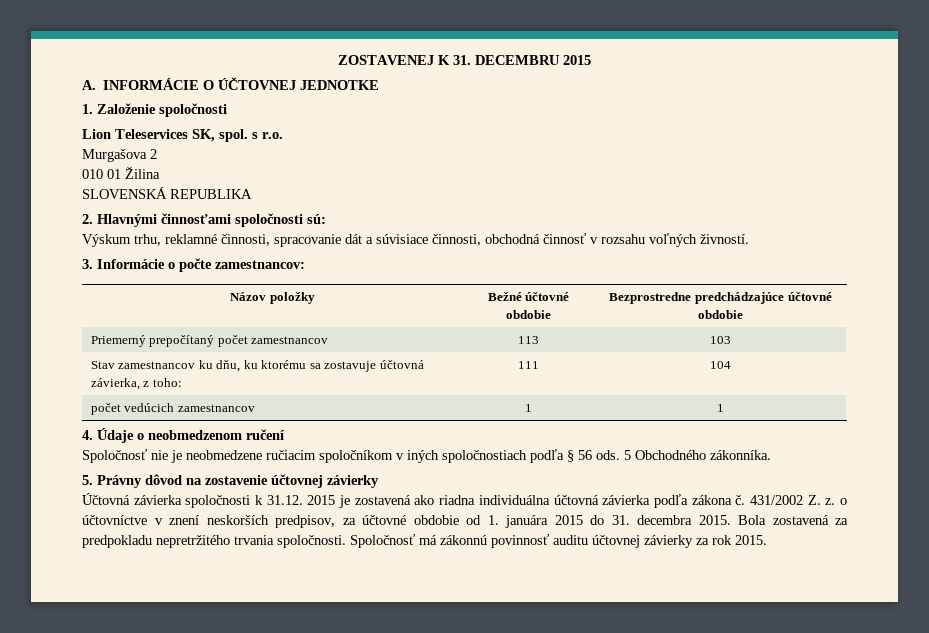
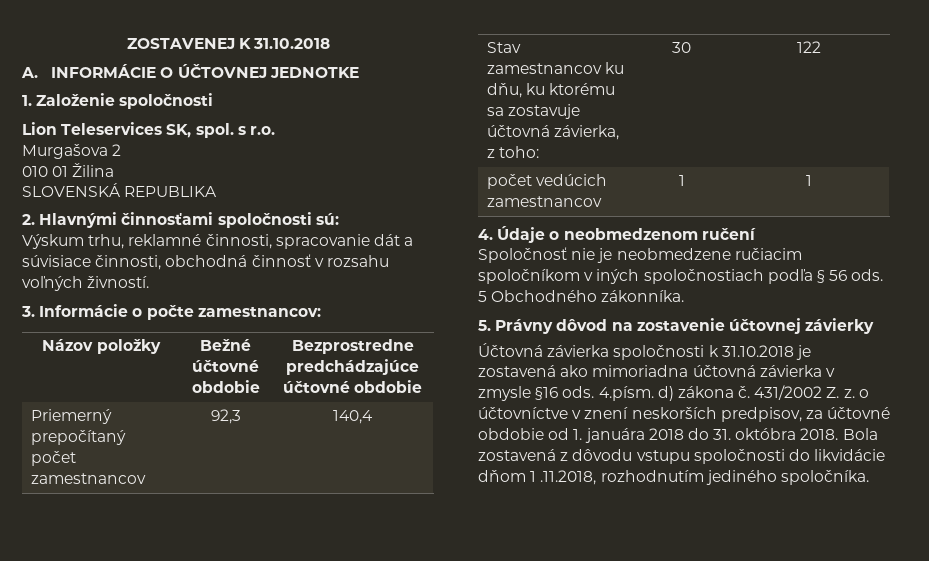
[453,55,591,65] 31. DECEMBRU 2015 -> [253,38,331,49] 31.10.2018
[518,336,539,344] [710,336,731,344] 113 | 103 -> [210,409,241,424] [333,410,373,424] 92,3 | 140,4
[518,361,539,369] [710,361,731,369] 111 | 104 -> [672,42,691,53] [796,41,821,53] 30 | 122
[266,495,336,505] 31.12. 2015 -> [721,345,794,357] 31.10.2018
[439,494,688,508] riadna individuálna účtovná závierka podľa -> [592,365,835,377] [478,386,674,401] mimoriadna účtovná závierka v zmysle §16 ods. 4.písm. d)
[554,515,583,525] 2015 -> [648,428,684,440] 2018
[637,515,848,525] [82,534,767,548] decembra 2015. Bola zostavená za predpokladu nepretržitého trvania spoločnosti. Spoločnosť má zákonnú povinnosť auditu účtovnej závierky za rok 2015. -> [735,428,878,440] [478,449,886,464] [478,470,869,485] októbra 2018. Bola zostavená z dôvodu vstupu spoločnosti do likvidácie dňom 1 .11.2018, rozhodnutím jediného spoločníka.

